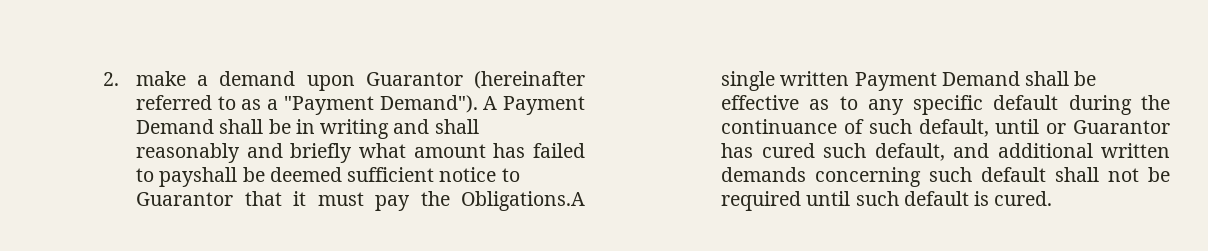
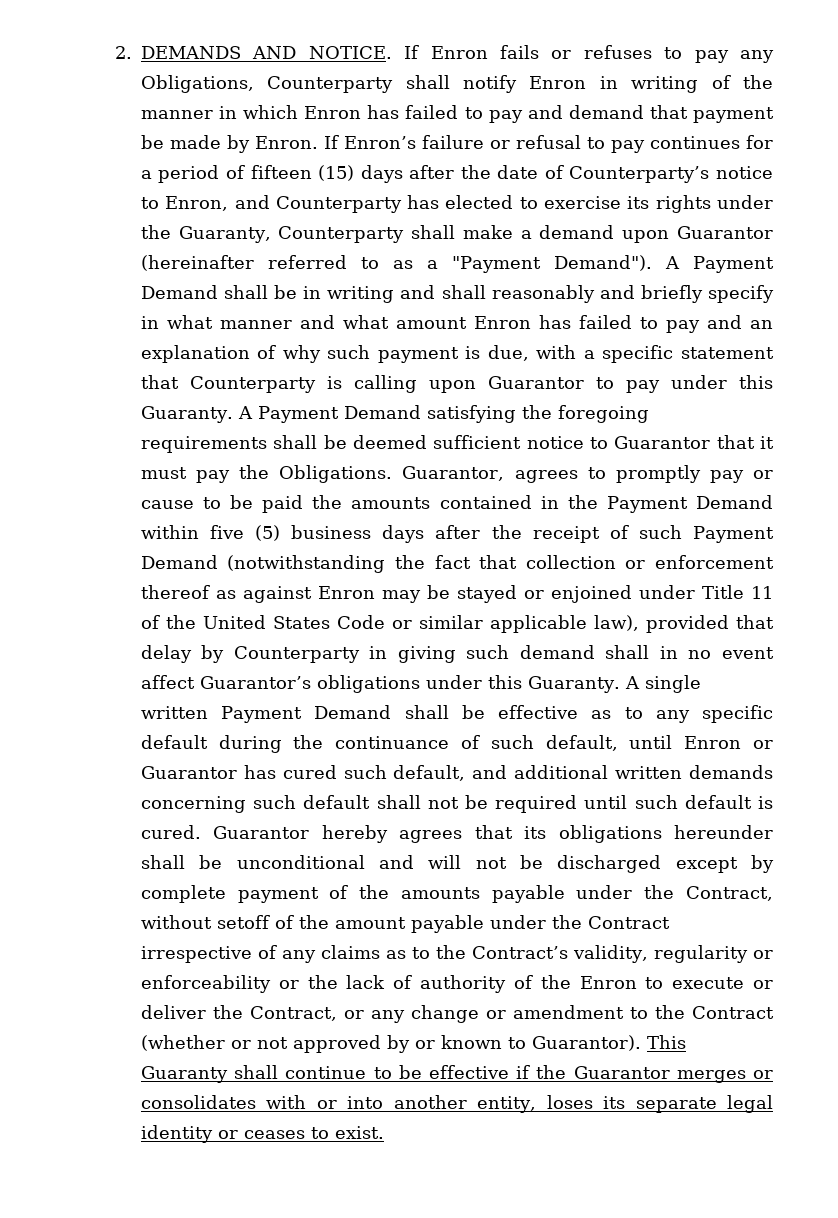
(120, 79) none -> [140,45,775,63] [140,75,774,93] [140,105,774,123] [140,135,773,153] [140,165,773,183] [140,195,774,213] [140,225,456,243] DEMANDS AND NOTICE. If Enron fails or refuses to pay any Obligations, Counterparty shall notify Enron in writing of the manner in which Enron has failed to pay and demand that payment be made by Enron. If Enron’s failure or refusal to pay continues for a period of fifteen (15) days after the date of Counterparty’s notice to Enron, and Counterparty has elected to exercise its rights under the Guaranty, Counterparty shall
(353, 153) none -> [708,285,774,303] [140,315,335,329] specify in what manner and
[493,143,585,158] [136,167,238,187] has failed to payshall -> [473,315,773,333] [140,345,775,363] [140,375,774,393] [140,405,649,423] [140,435,318,453] Enron has failed to pay and an explanation of why such payment is due, with a specific statement that Counterparty is calling upon Guarantor to pay under this Guaranty. A Payment Demand satisfying the foregoing requirements shall
[461,191,586,211] Obligations.A -> [279,465,773,483] [140,495,773,513] [140,525,775,543] [140,555,775,573] [140,585,773,603] [140,615,775,633] [140,645,775,663] [140,675,640,693] Obligations. Guarantor, agrees to promptly pay or cause to be paid the amounts contained in the Payment Demand within five (5) business days after the receipt of such Payment Demand (notwithstanding the fact that collection or enforcement thereof as against Enron may be stayed or enjoined under Title 11 of the United States Code or similar applicable law), provided that delay by Counterparty in giving such demand shall in no event affect Guarantor’s obligations under this Guaranty. A
(1040, 126) none -> [684,736,742,749] Enron
(1053, 198) none -> [213,825,773,843] [140,855,775,873] [140,885,774,903] [140,915,670,933] [140,945,773,963] [140,975,774,993] [140,1005,775,1023] [140,1035,686,1053] [140,1065,773,1083] [140,1095,773,1113] [140,1125,384,1143] Guarantor hereby agrees that its obligations hereunder shall be unconditional and will not be discharged except by complete payment of the amounts payable under the Contract, without setoff of the amount payable under the Contract irrespective of any claims as to the Contract’s validity, regularity or enforceability or the lack of authority of the Enron to execute or deliver the Contract, or any change or amendment to the Contract (whether or not approved by or known to Guarantor). This Guaranty shall continue to be effective if the Guarantor merges or consolidates with or into another entity, loses its separate legal identity or ceases to exist.

